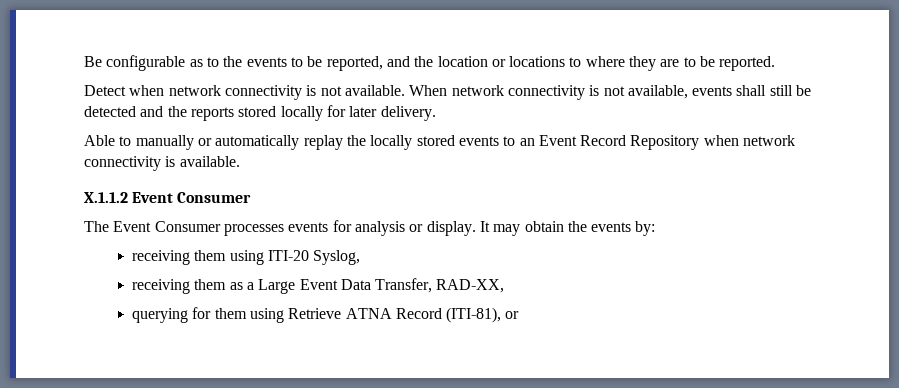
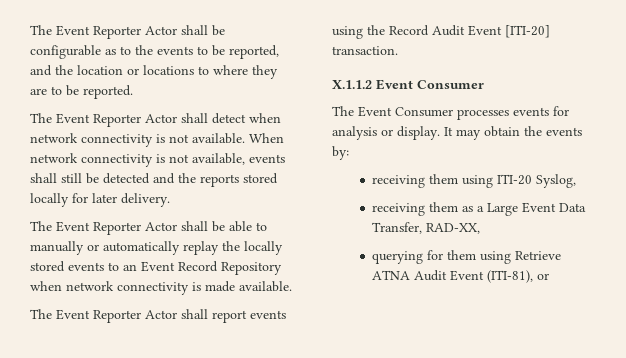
[84,56,102,67] Be -> [30,25,225,39] The Event Reporter Actor shall be
[84,85,126,96] Detect -> [30,113,246,127] The Event Reporter Actor shall detect
[84,135,115,146] Able -> [30,221,252,235] The Event Reporter Actor shall be able
[179,156,240,167] available. -> [205,281,292,292] [30,309,286,323] [332,25,550,39] [332,46,398,55] made available. // The Event Reporter Actor shall report events using the Record Audit Event [ITI-20] transaction.
[395,308,442,319] Record -> [414,270,485,281] Audit Event

